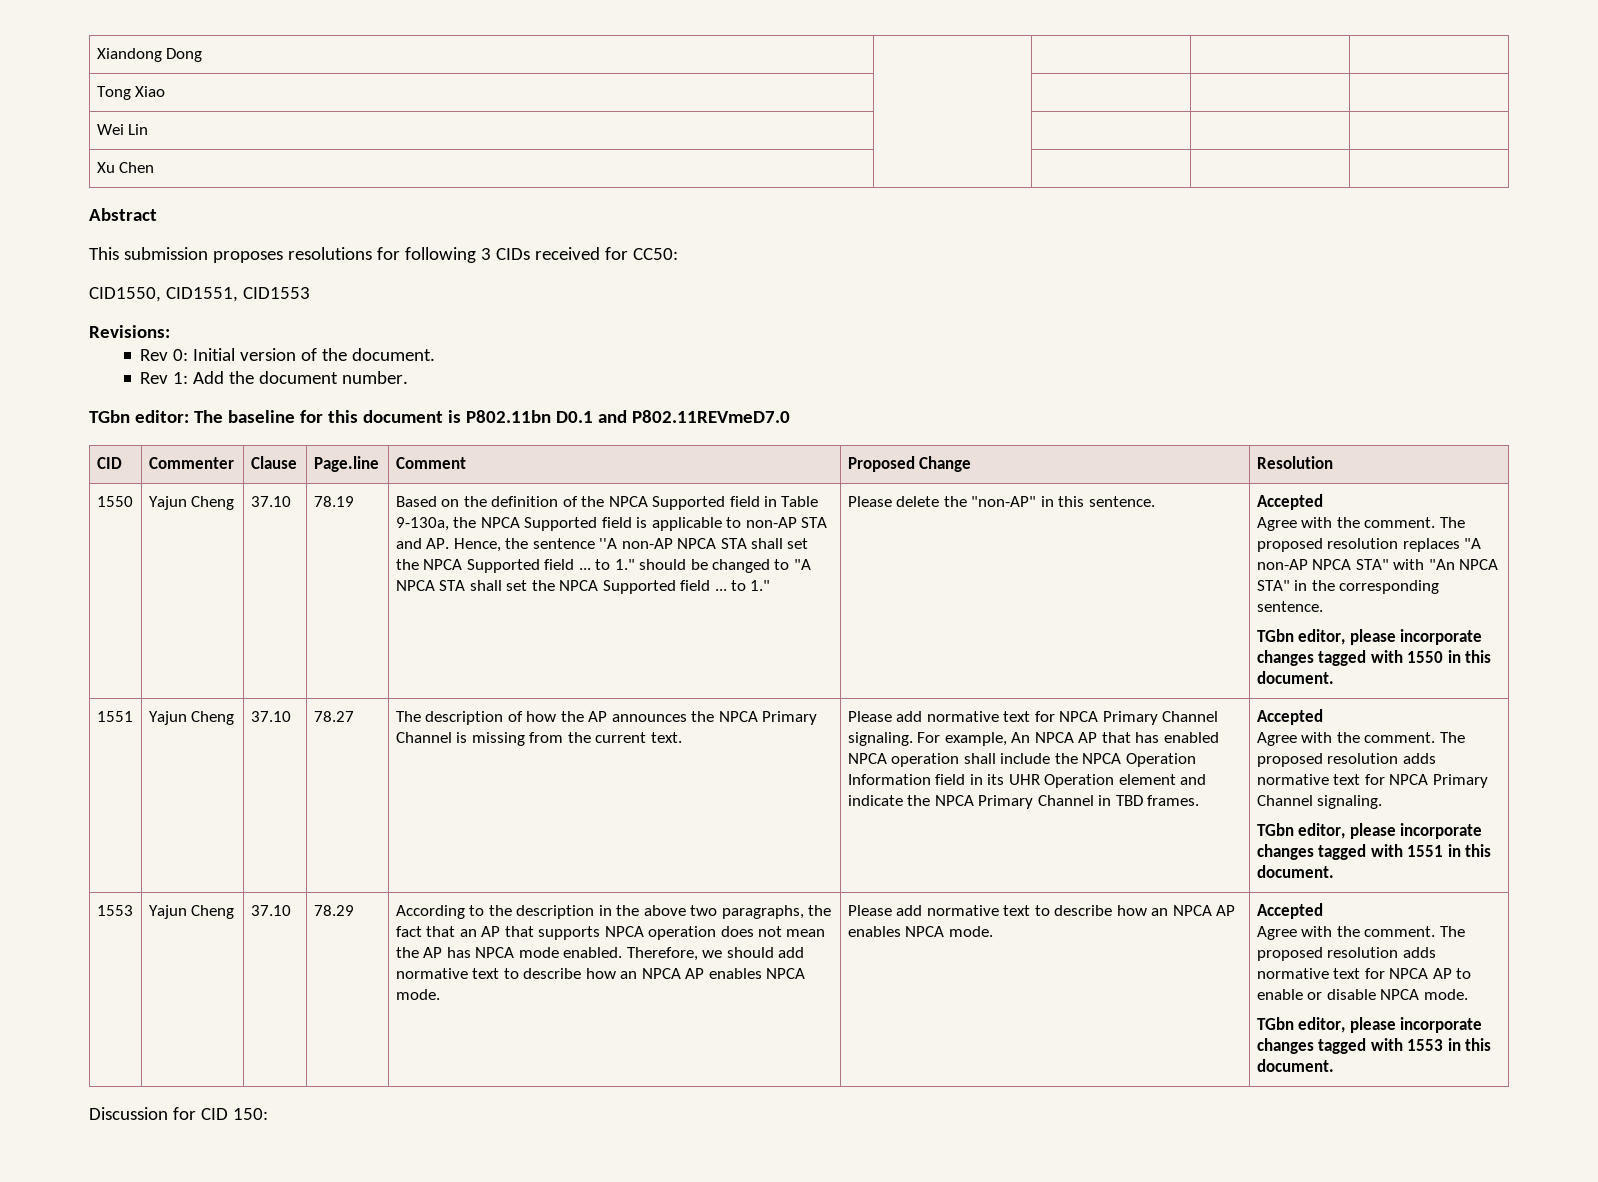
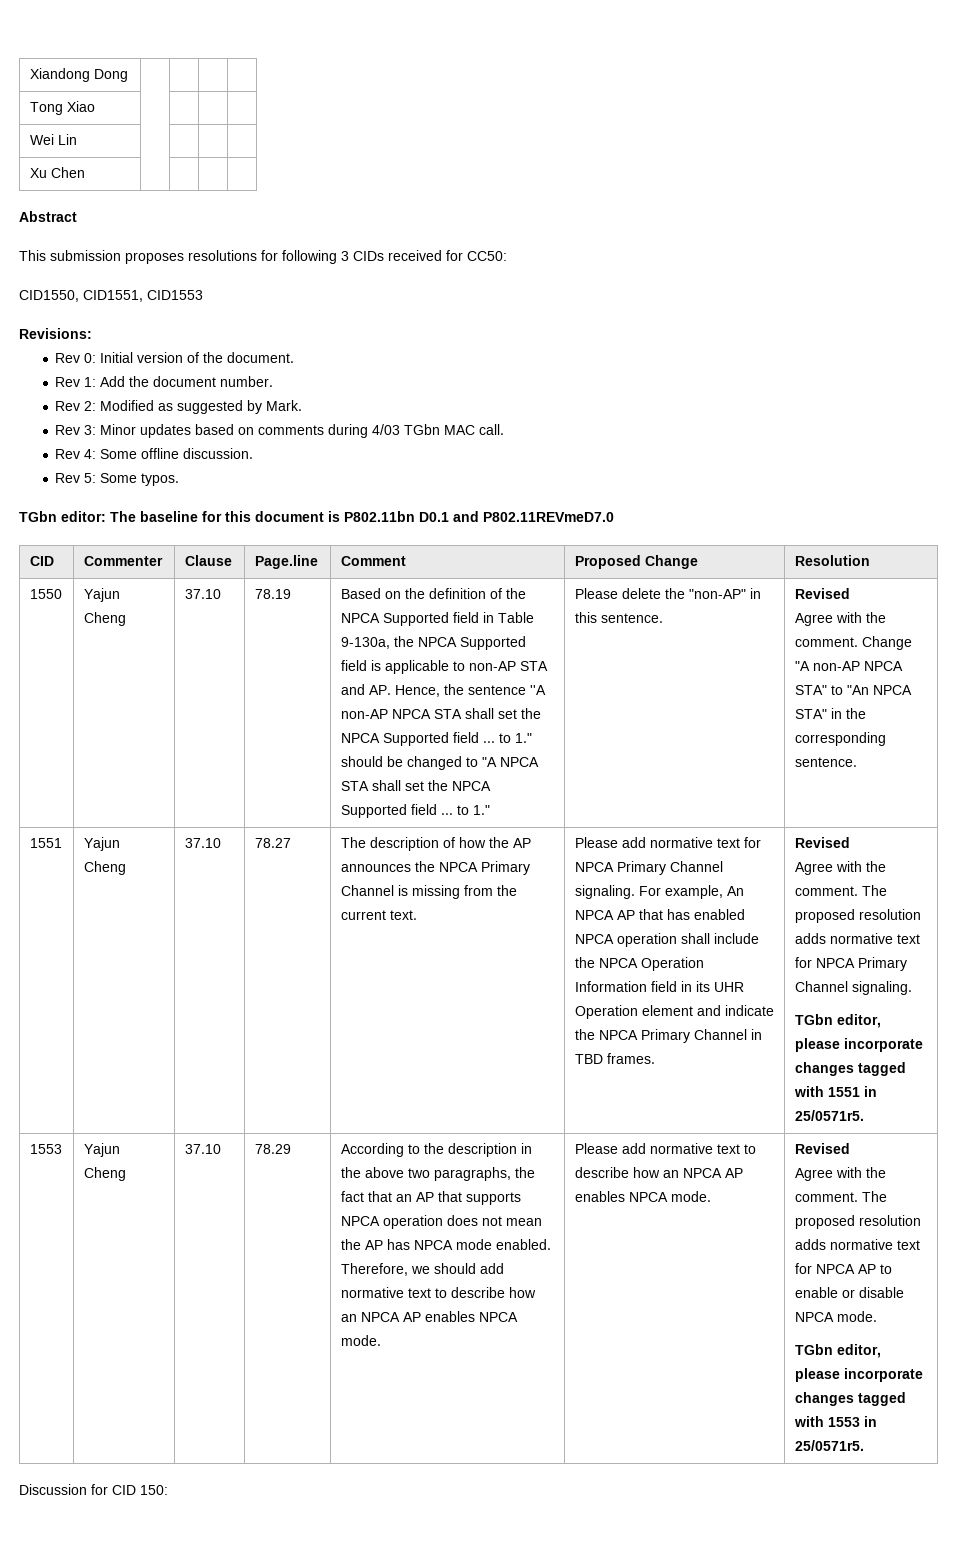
(409, 377) none -> [55,400,303,414] [55,424,505,438] [55,448,254,459] [55,473,180,486] // Rev 2: Modified as suggested by Mark. // Rev 3: Minor updates based on comments during 4/03 TGbn MAC call. // Rev 4: Some offline discussion. // Rev 5: Some typos.
[1256,494,1323,510] [1256,517,1465,531] [1256,538,1460,552] Accepted // Agree with the comment. The proposed resolution replaces -> [794,588,850,599] [794,612,886,626] [794,636,912,650] Revised // Agree with the comment. Change
[1393,559,1425,570] with -> [830,685,843,695] to
[1256,629,1483,645] [1256,650,1492,666] [1256,671,1334,684] // TGbn editor, please incorporate changes tagged with 1550 in this document. -> (857, 762) none
[1256,709,1323,725] Accepted -> [794,837,850,848] Revised
[1465,844,1492,857] [1256,865,1334,878] this document. -> [794,1110,864,1121] 25/0571r5.
[1256,903,1323,919] Accepted -> [794,1143,850,1154] Revised
[1465,1038,1492,1051] [1256,1059,1334,1072] this document. -> [794,1440,864,1451] 25/0571r5.

